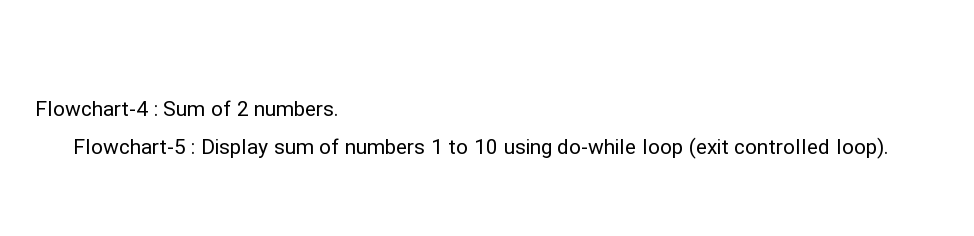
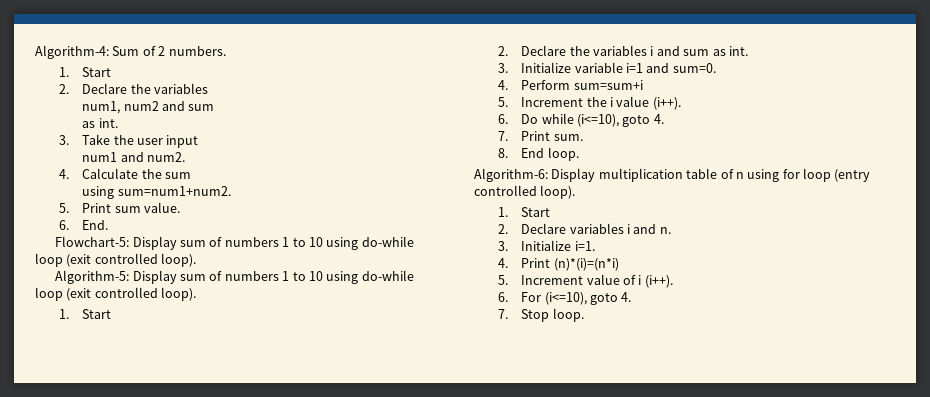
[35,101,158,116] Flowchart-4 : -> [35,45,109,59] Algorithm-4:
[72,139,196,154] Flowchart-5 : -> [58,67,112,77] [58,83,209,94] [82,101,215,114] [82,118,118,128] [58,134,199,148] [82,152,186,162] [58,168,192,179] [82,186,231,199] [58,202,181,213] [58,220,109,230] [55,236,130,247] 1. Start // 2. Declare the variables // num1, num2 and sum // as int. // 3. Take the user input // num1 and num2. // 4. Calculate the sum // using sum=num1+num2. // 5. Print sum value. // 6. End. // Flowchart-5:
(889, 148) none -> [55,270,414,284] [35,287,197,301] [58,309,112,319] [497,45,748,56] [497,62,716,73] [497,80,643,90] [497,96,681,110] [497,113,664,127] [497,131,583,141] [497,147,579,161] [474,168,871,182] [474,185,576,199] [497,207,551,217] [497,223,671,234] [497,240,595,251] [497,258,619,271] [497,274,673,288] [497,292,632,305] [497,308,584,322] // Algorithm-5: Display sum of numbers 1 to 10 using do-while loop (exit controlled loop). // 1. Start // 2. Declare the variables i and sum as int. // 3. Initialize variable i=1 and sum=0. // 4. Perform sum=sum+i // 5. Increment the i value (i++). // 6. Do while (i<=10), goto 4. // 7. Print sum. // 8. End loop. // Algorithm-6: Display multiplication table of n using for loop (entry controlled loop). // 1. Start // 2. Declare variables i and n. // 3. Initialize i=1. // 4. Print (n)*(i)=(n*i) // 5. Increment value of i (i++). // 6. For (i<=10), goto 4. // 7. Stop loop.

